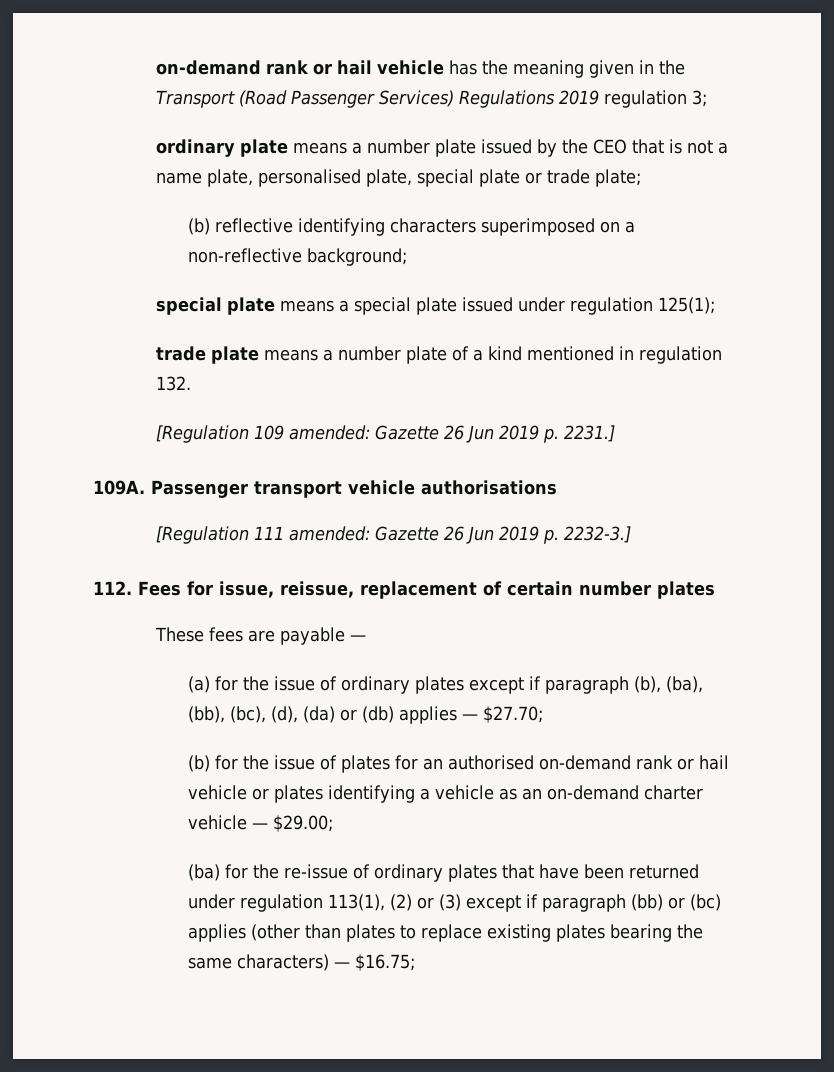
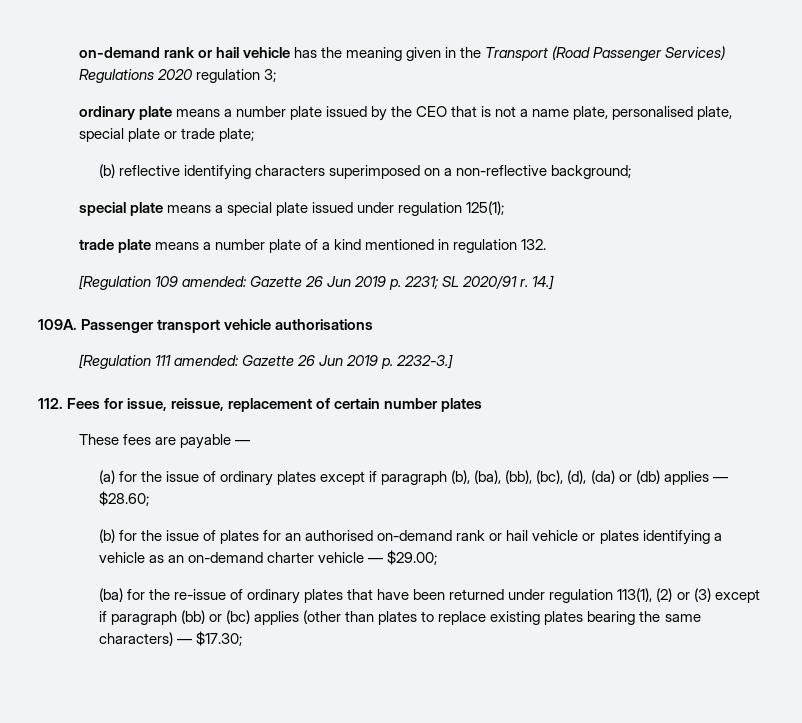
[559,90,600,105] 2019 -> [156,69,193,80] 2020
[564,425,616,442] 2231.] -> [403,275,555,290] 2231; SL 2020/91 r. 14.]
[483,706,544,723] $27.70; -> [98,491,149,506] $28.60;
[355,954,416,971] $16.75; -> [195,631,242,646] $17.30;

